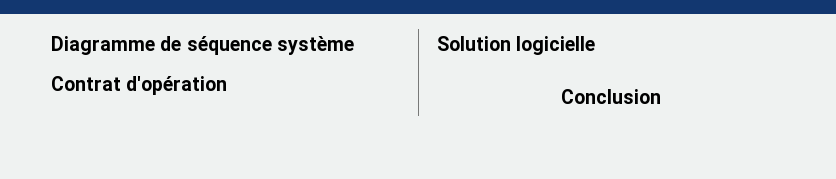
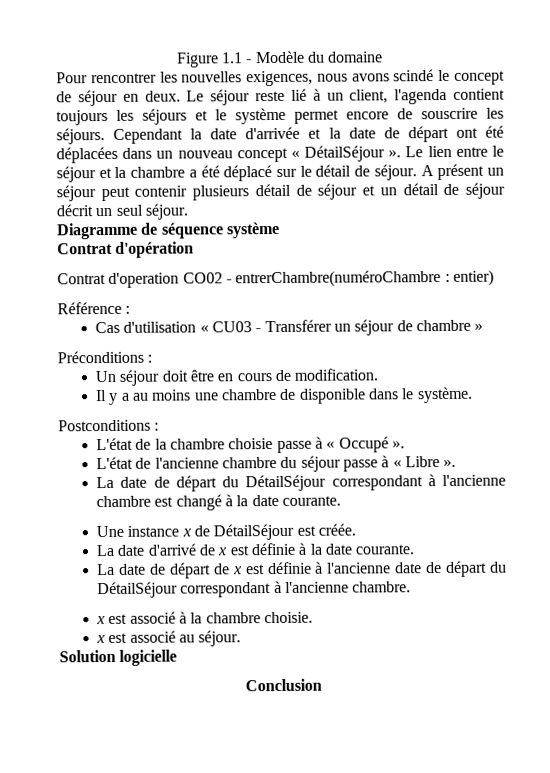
(51, 45) none -> [176,50,384,68] [56,69,505,87] [56,88,505,107] [56,107,504,126] [56,125,505,145] [56,145,505,164] [56,163,505,183] [56,182,506,202] [56,203,189,220] Figure 1.1 - Modèle du domaine // Pour rencontrer les nouvelles exigences, nous avons scindé le concept de séjour en deux. Le séjour reste lié à un client, l'agenda contient toujours les séjours et le système permet encore de souscrire les séjours. Cependant la date d'arrivée et la date de départ ont été déplacées dans un nouveau concept « DétailSéjour ». Le lien entre le séjour et la chambre a été déplacé sur le détail de séjour. A présent un séjour peut contenir plusieurs détail de séjour et un détail de séjour décrit un seul séjour. //
(228, 85) none -> [57,269,494,288] [57,301,131,315] [95,319,484,336] [57,350,153,364] [95,368,379,386] [96,386,473,405] [58,419,160,432] [96,436,406,453] [96,455,457,472] [96,474,506,492] [96,494,342,511] [96,523,357,541] [96,542,415,557] [97,560,507,579] [97,580,412,599] [96,611,314,625] [96,630,242,647] // Contrat d'operation CO02 - entrerChambre(numéroChambre : entier) // Référence : // Cas d'utilisation « CU03 - Transférer un séjour de chambre » // Préconditions : // Un séjour doit être en cours de modification. // Il y a au moins une chambre de disponible dans le système. // Postconditions : // L'état de la chambre choisie passe à « Occupé ». // L'état de l'ancienne chambre du séjour passe à « Libre ». // La date de départ du DétailSéjour correspondant à l'ancienne chambre est changé à la date courante. // Une instance x de DétailSéjour est créée. // La date d'arrivé de x est définie à la date courante. // La date de départ de x est définie à l'ancienne date de départ du DétailSéjour correspondant à l'ancienne chambre. // x est associé à la chambre choisie. // x est associé au séjour.

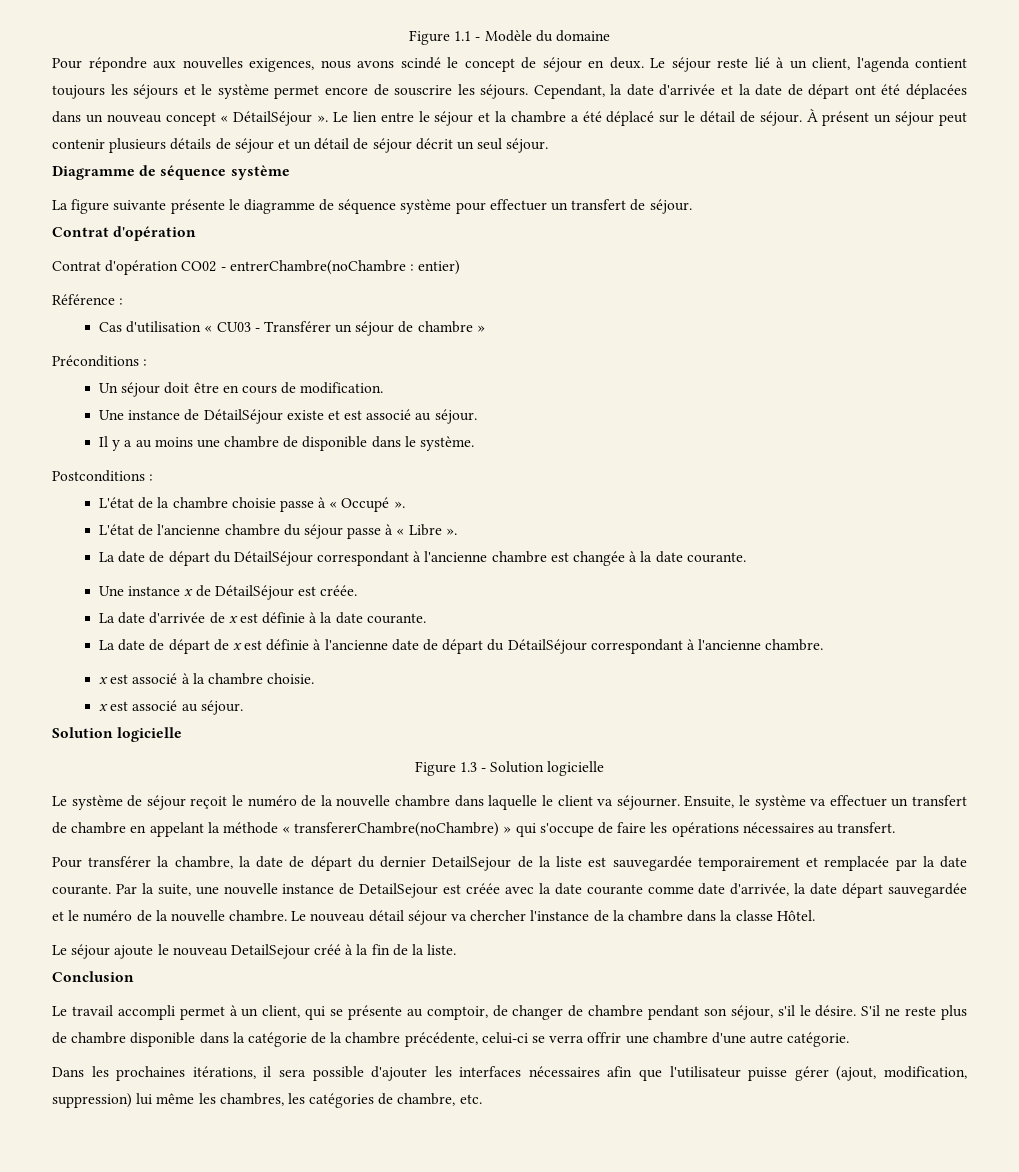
[90,71,178,84] rencontrer les -> [88,57,176,72] répondre aux
[113,128,184,144] Cependant -> [533,84,605,99] Cependant,
[420,165,434,177] A -> [806,109,818,122] À
[254,183,291,197] détail -> [170,138,212,150] détails
(280, 230) none -> [52,199,692,214] // La figure suivante présente le diagramme de séquence système pour effectuer un transfert de séjour.
[108,272,180,288] d'operation -> [105,260,179,275] d'opération
[235,270,442,288] entrerChambre(numéroChambre -> [229,260,406,275] entrerChambre(noChambre
(379, 374) none -> [99,409,477,424] // Une instance de DétailSéjour existe et est associé au séjour.
[175,494,222,511] changé -> [573,551,626,566] changée
[147,543,197,556] d'arrivé -> [149,612,206,624] d'arrivée
[244,678,322,692] Conclusion -> [414,761,605,776] [52,795,967,810] [52,822,896,837] [52,856,967,871] [52,883,968,898] [52,910,815,925] [52,944,457,959] [52,971,134,982] [52,1005,967,1020] [52,1032,850,1047] [52,1066,968,1081] [52,1093,482,1108] Figure 1.3 - Solution logicielle // Le système de séjour reçoit le numéro de la nouvelle chambre dans laquelle le client va séjourner. Ensuite, le système va effectuer un transfert de chambre en appelant la méthode « transfererChambre(noChambre) » qui s'occupe de faire les opérations nécessaires au transfert. // Pour transférer la chambre, la date de départ du dernier DetailSejour de la liste est sauvegardée temporairement et remplacée par la date courante. Par la suite, une nouvelle instance de DetailSejour est créée avec la date courante comme date d'arrivée, la date départ sauvegardée et le numéro de la nouvelle chambre. Le nouveau détail séjour va chercher l'instance de la chambre dans la classe Hôtel. // Le séjour ajoute le nouveau DetailSejour créé à la fin de la liste. // Conclusion // Le travail accompli permet à un client, qui se présente au comptoir, de changer de chambre pendant son séjour, s'il le désire. S'il ne reste plus de chambre disponible dans la catégorie de la chambre précédente, celui-ci se verra offrir une chambre d'une autre catégorie. // Dans les prochaines itérations, il sera possible d'ajouter les interfaces nécessaires afin que l'utilisateur puisse gérer (ajout, modification, suppression) lui même les chambres, les catégories de chambre, etc.

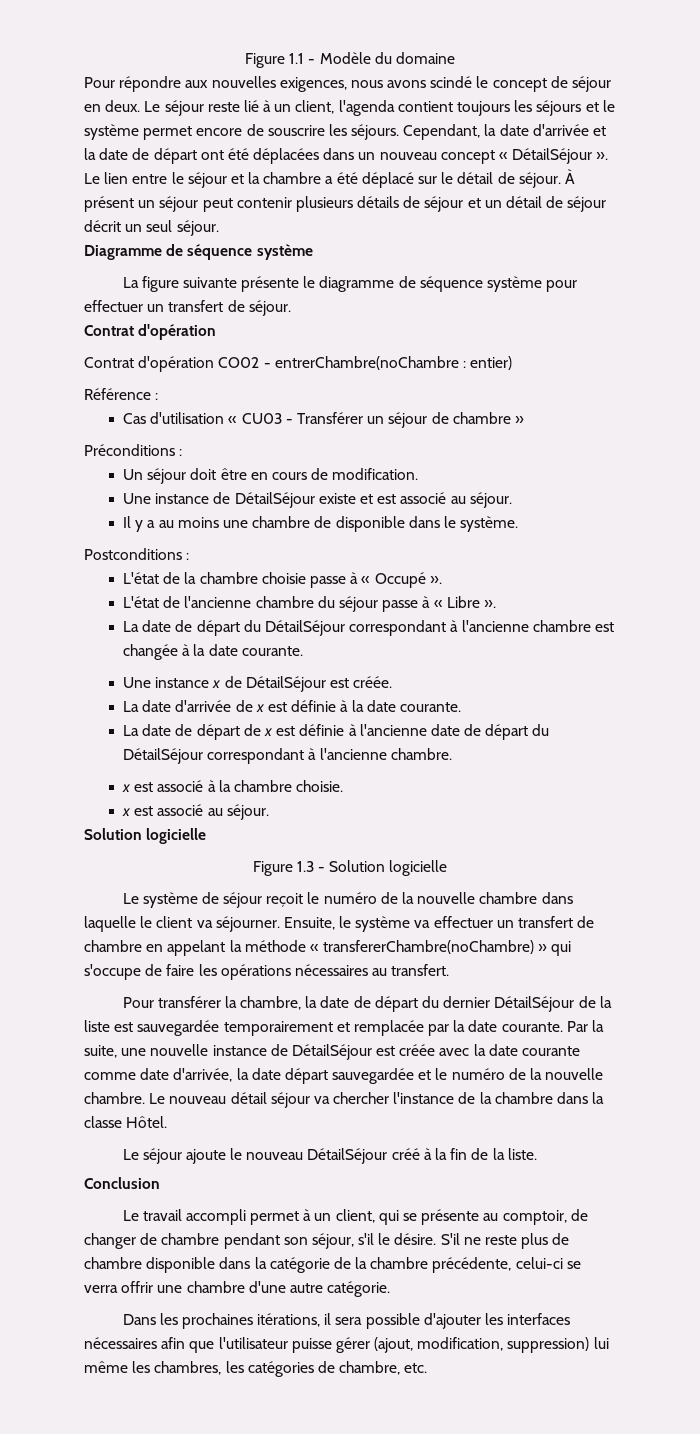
[432,856,512,871] DetailSejour -> [494,996,575,1012] DétailSéjour
[359,883,439,898] DetailSejour -> [291,1044,372,1060] DétailSéjour
[230,944,310,959] DetailSejour -> [307,1148,388,1164] DétailSéjour

